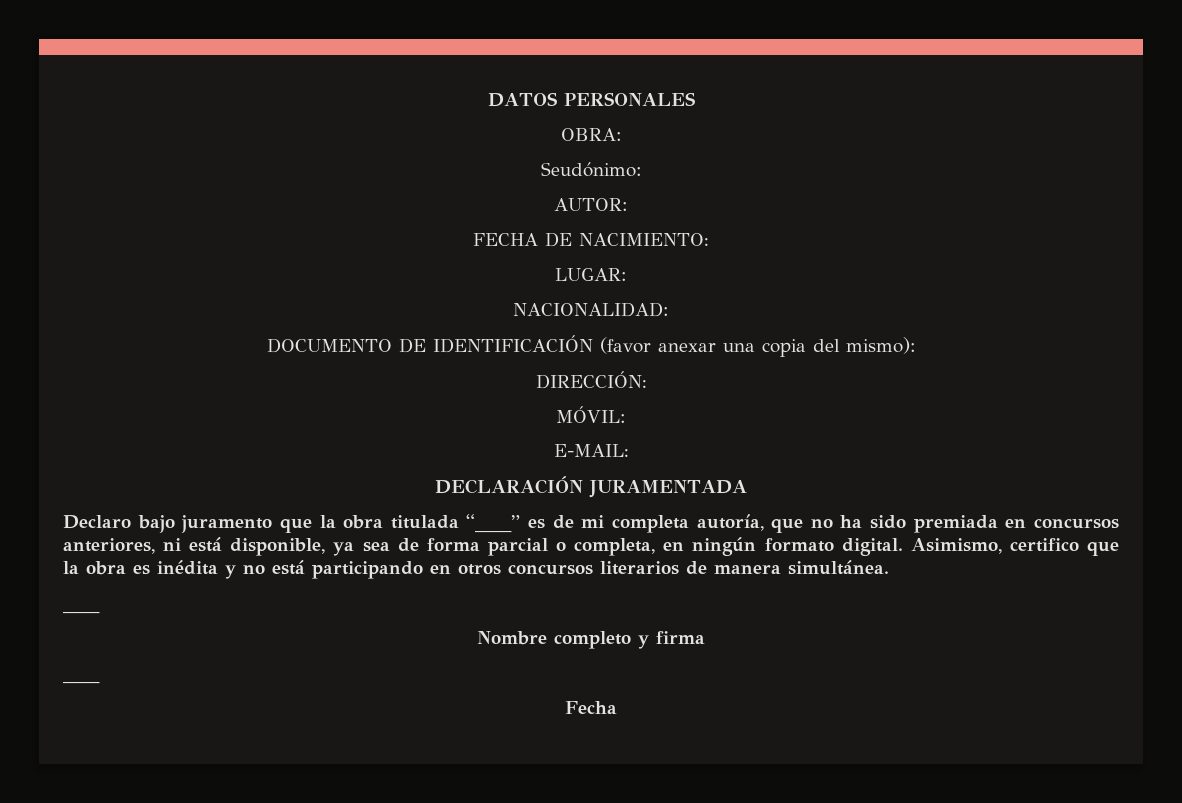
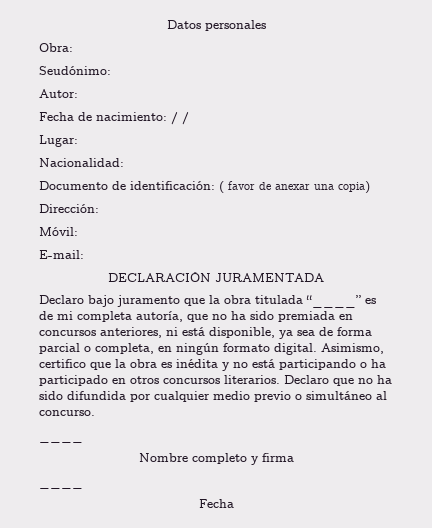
[487,92,696,107] [560,128,622,141] [540,162,642,177] [554,198,628,211] [473,232,709,247] [555,268,627,281] [513,302,669,317] [266,335,916,357] [535,371,647,389] [556,406,627,423] [553,444,629,457] DATOS PERSONALES // OBRA: // Seudónimo: // AUTOR: // FECHA DE NACIMIENTO: // LUGAR: // NACIONALIDAD: // DOCUMENTO DE IDENTIFICACIÓN (favor anexar una copia del mismo): // DIRECCIÓN: // MÓVIL: // E-MAIL: -> [166,20,266,31] [39,43,73,52] [39,66,111,75] [39,89,78,98] [39,112,189,125] [39,135,78,147] [39,158,124,167] [39,181,370,194] [39,204,99,213] [39,227,78,236] [39,250,84,259] Datos personales // Obra: // Seudónimo: // Autor: // Fecha de nacimiento: / / // Lugar: // Nacionalidad: // Documento de identificación: ( favor de anexar una copia) // Dirección: // Móvil: // E-mail:
[430,560,889,575] en otros concursos literarios de manera simultánea. -> [360,359,386,368] [39,375,392,386] [39,391,387,402] [39,410,95,416] o ha participado en otros concursos literarios. Declaro que no ha sido difundida por cualquier medio previo o simultáneo al concurso.

